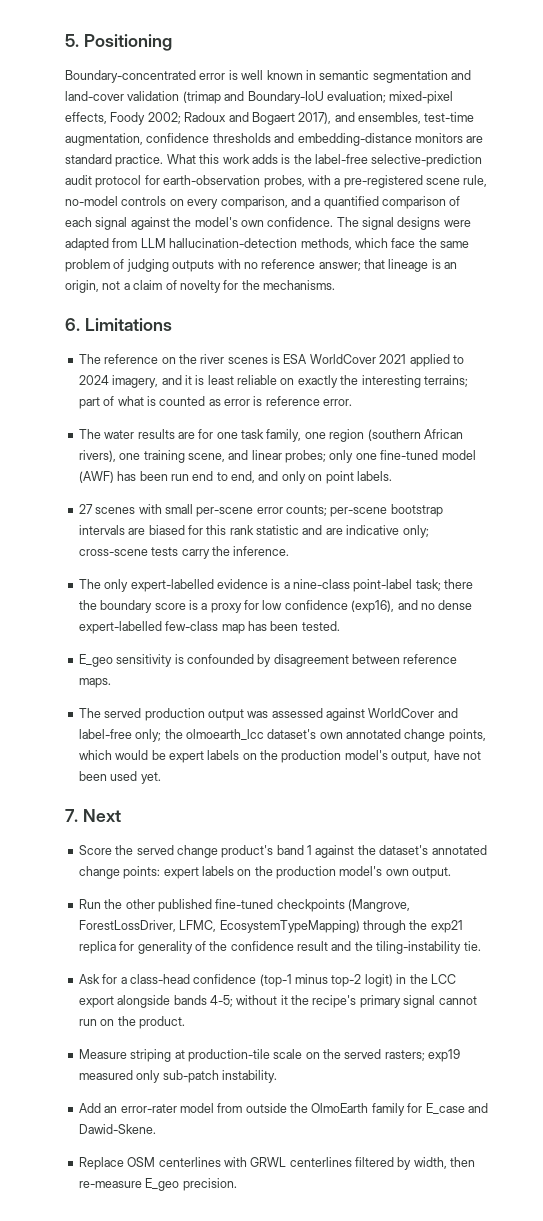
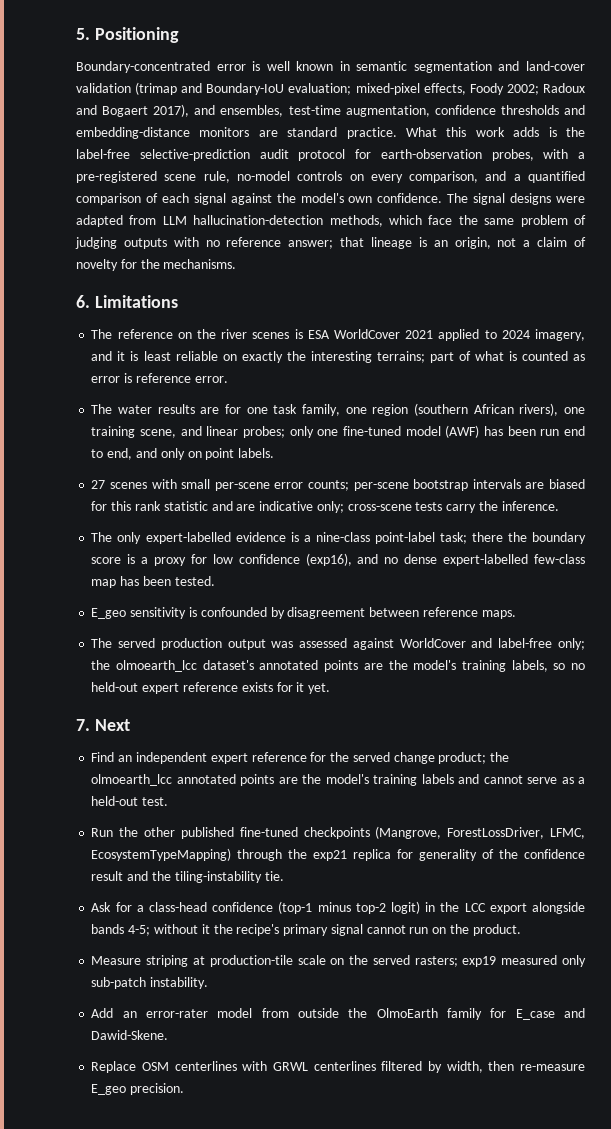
[319,729,486,742] [78,750,481,763] [78,771,161,784] [65,809,121,822] [78,845,487,858] [78,866,452,879] own annotated change points, which would be expert labels on the production model's output, have not been used yet. // 7. Next // Score the served change product's band 1 against the dataset's annotated change points: expert labels on the production model's own output. -> [259,660,585,672] [91,682,331,694] [76,719,130,731] [91,752,510,764] [91,774,585,786] [91,796,169,806] annotated points are the model's training labels, so no held-out expert reference exists for it yet. // 7. Next // Find an independent expert reference for the served change product; the olmoearth_lcc annotated points are the model's training labels and cannot serve as a held-out test.

